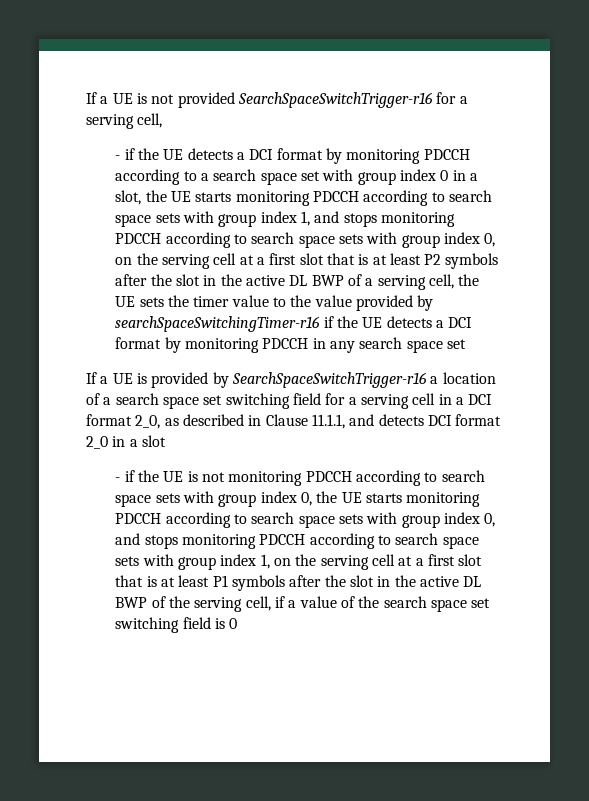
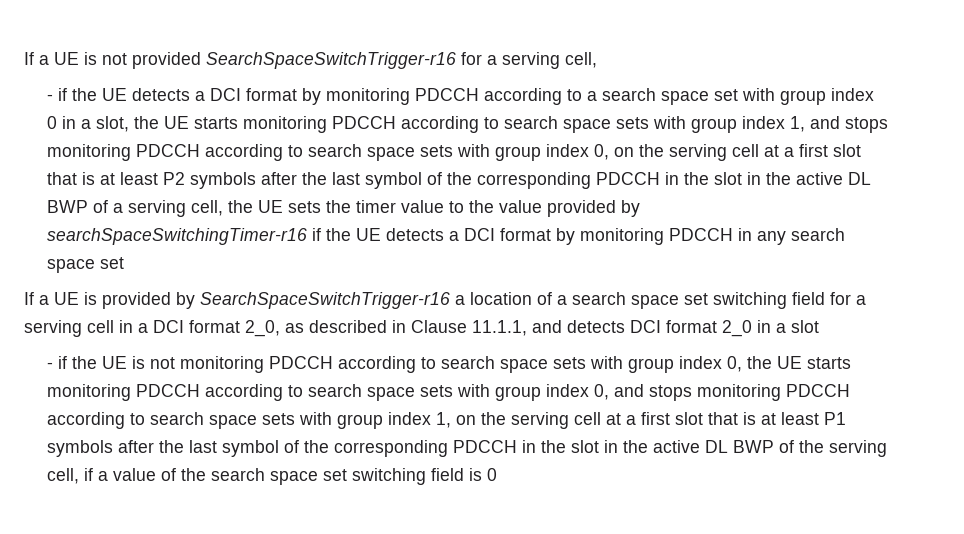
(172, 280) none -> [331,172,709,189] last symbol of the corresponding PDCCH in the
(346, 581) none -> [188,440,566,457] last symbol of the corresponding PDCCH in the

